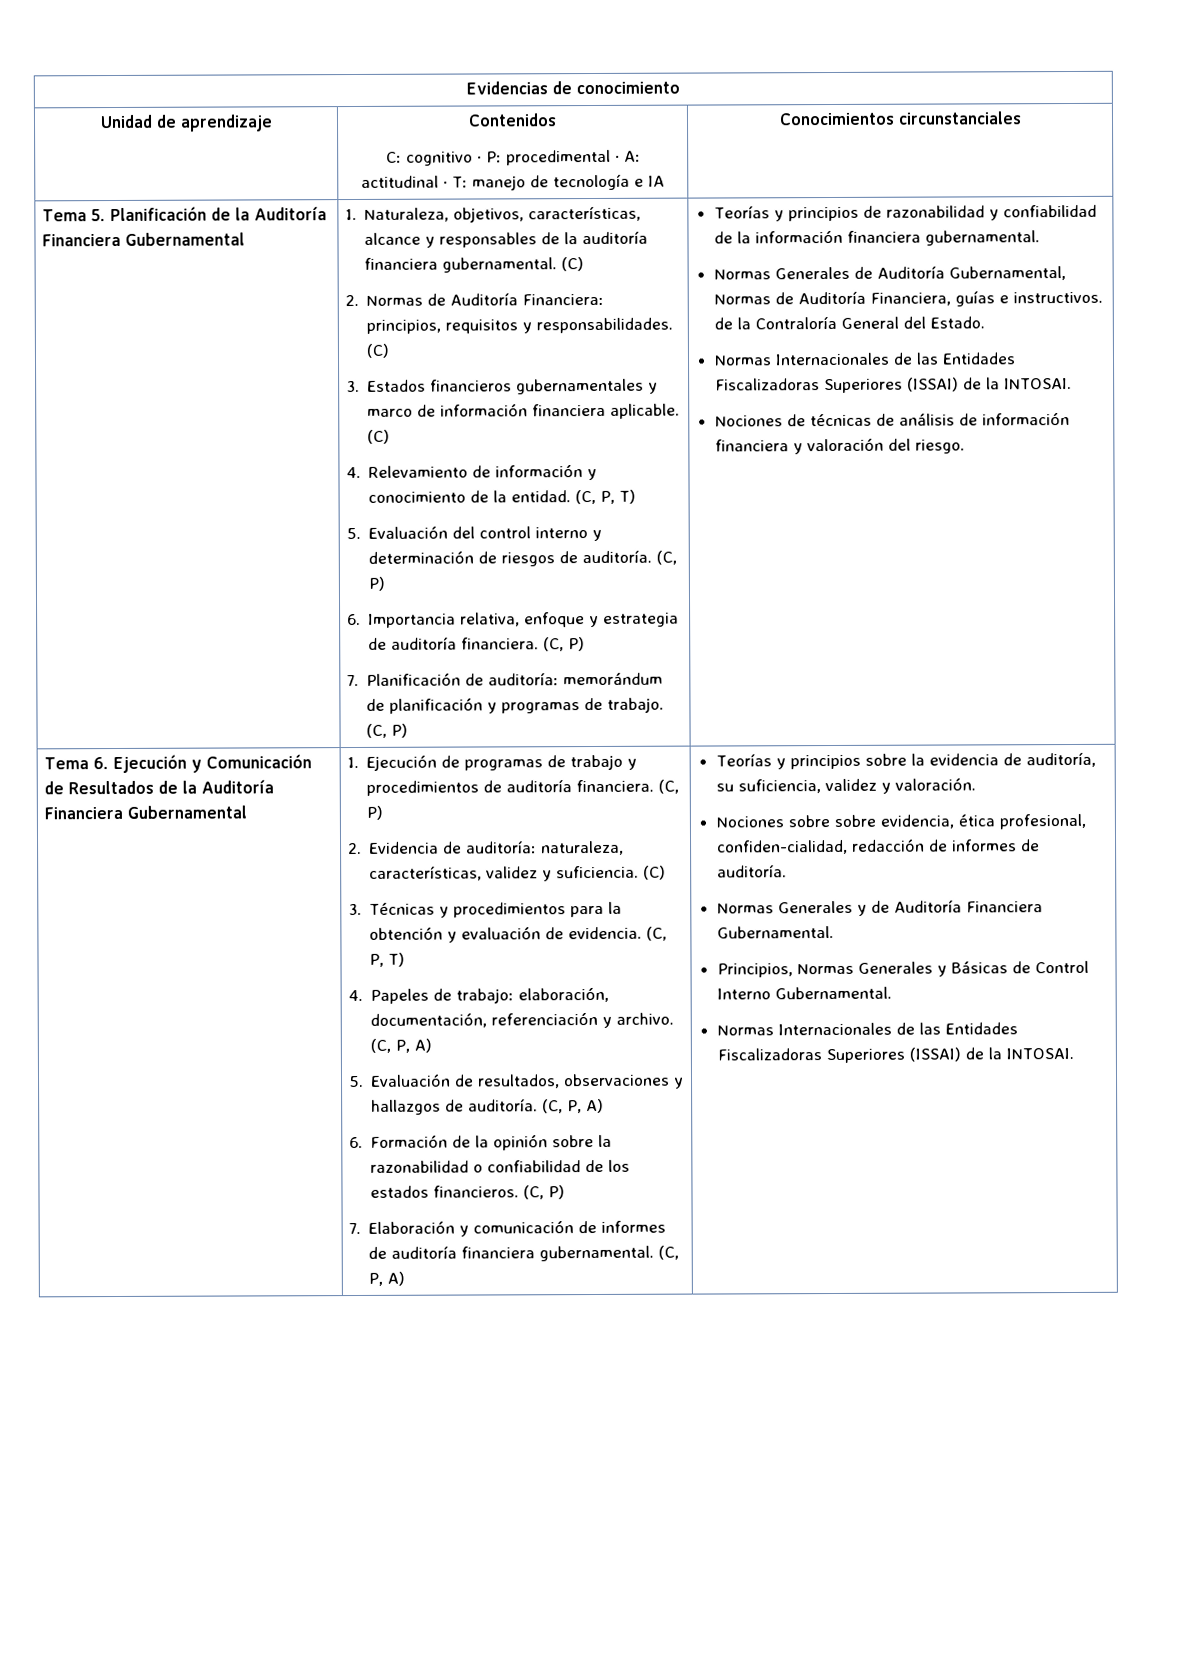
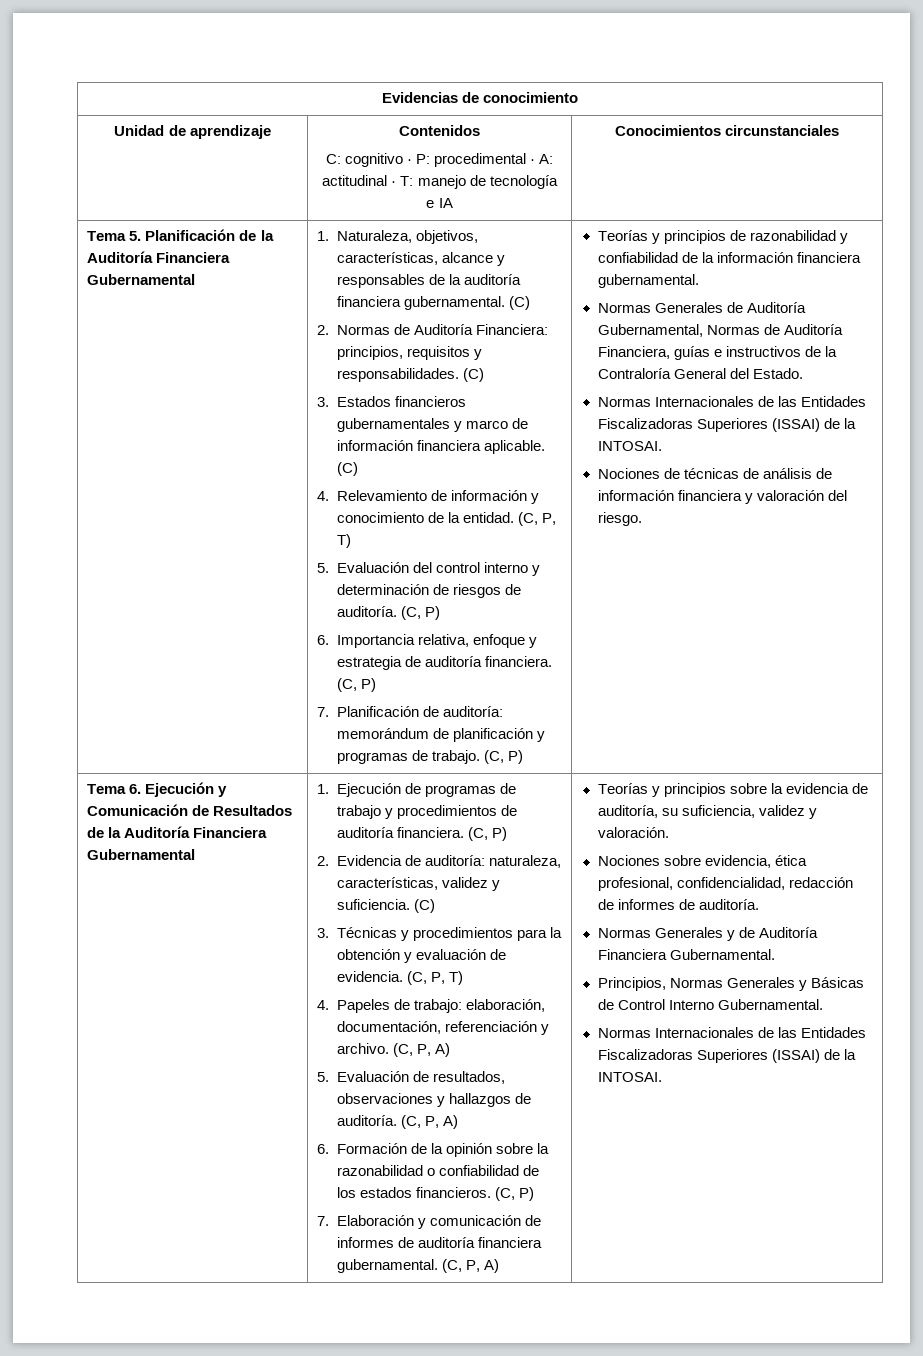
[1012,291,1103,304] instructivos. -> [725,346,801,357] instructivos
[833,814,876,827] sobre -> (701, 860) none
[716,839,848,855] confiden-cialidad, -> [676,877,785,890] confidencialidad,

